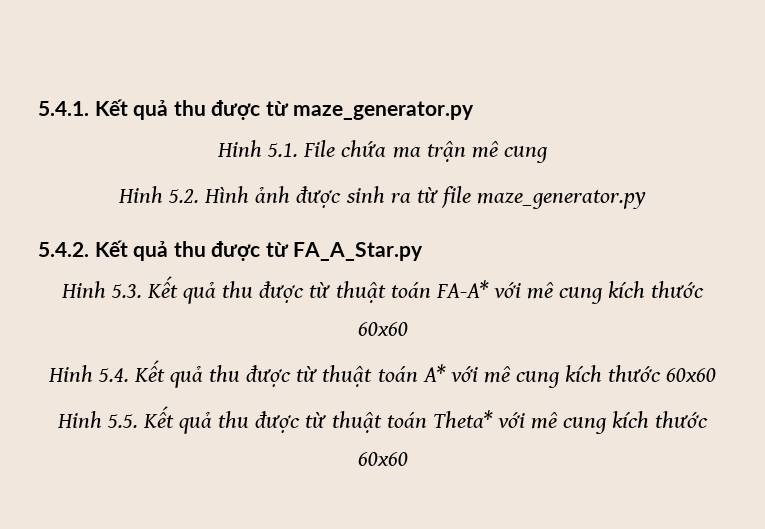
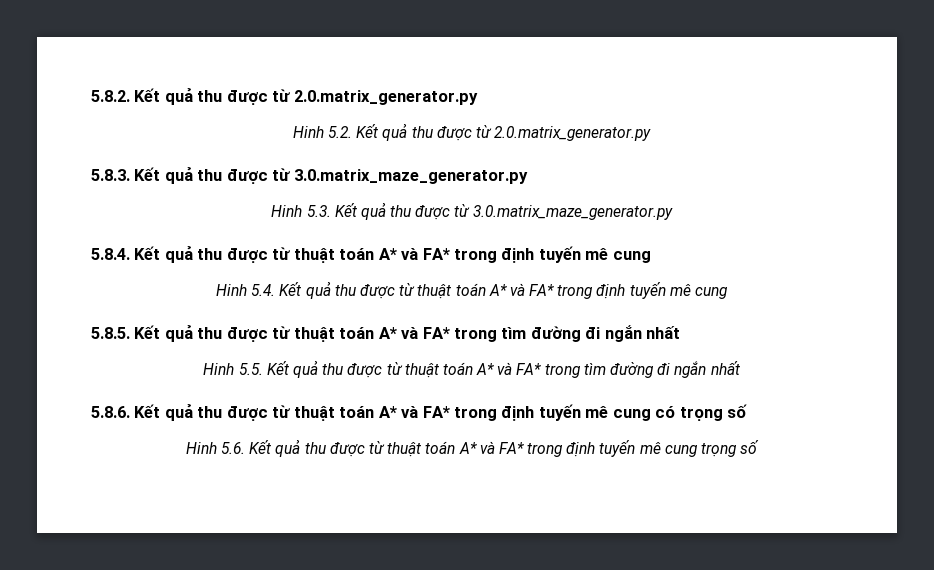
[38,99,475,120] [217,140,548,163] [118,186,646,209] [38,240,424,261] 5.4.1. Kết quả thu được từ maze_generator.py // Hinh 5.1. File chứa ma trận mê cung // Hinh 5.2. Hình ảnh được sinh ra từ file maze_generator.py // 5.4.2. Kết quả thu được từ FA_A_Star.py -> [91,88,478,105] [292,123,652,141] [91,167,528,184] 5.8.2. Kết quả thu được từ 2.0.matrix_generator.py // Hinh 5.2. Kết quả thu được từ 2.0.matrix_generator.py // 5.8.3. Kết quả thu được từ 3.0.matrix_maze_generator.py
[335,280,705,304] [357,322,408,336] thuật toán FA-A* với mê cung kích thước 60x60 -> [472,205,673,220] [91,246,651,263] 3.0.matrix_maze_generator.py // 5.8.4. Kết quả thu được từ thuật toán A* và FA* trong định tuyến mê cung
[450,365,717,388] với mê cung kích thước 60x60 -> [509,282,728,299] [91,325,681,342] và FA* trong định tuyến mê cung // 5.8.5. Kết quả thu được từ thuật toán A* và FA* trong tìm đường đi ngắn nhất
[432,410,709,434] [357,452,408,466] Theta* với mê cung kích thước 60x60 -> [476,361,740,378] [91,404,748,421] [185,439,760,457] A* và FA* trong tìm đường đi ngắn nhất // 5.8.6. Kết quả thu được từ thuật toán A* và FA* trong định tuyến mê cung có trọng số // Hinh 5.6. Kết quả thu được từ thuật toán A* và FA* trong định tuyến mê cung trọng số

